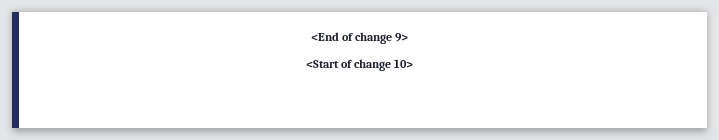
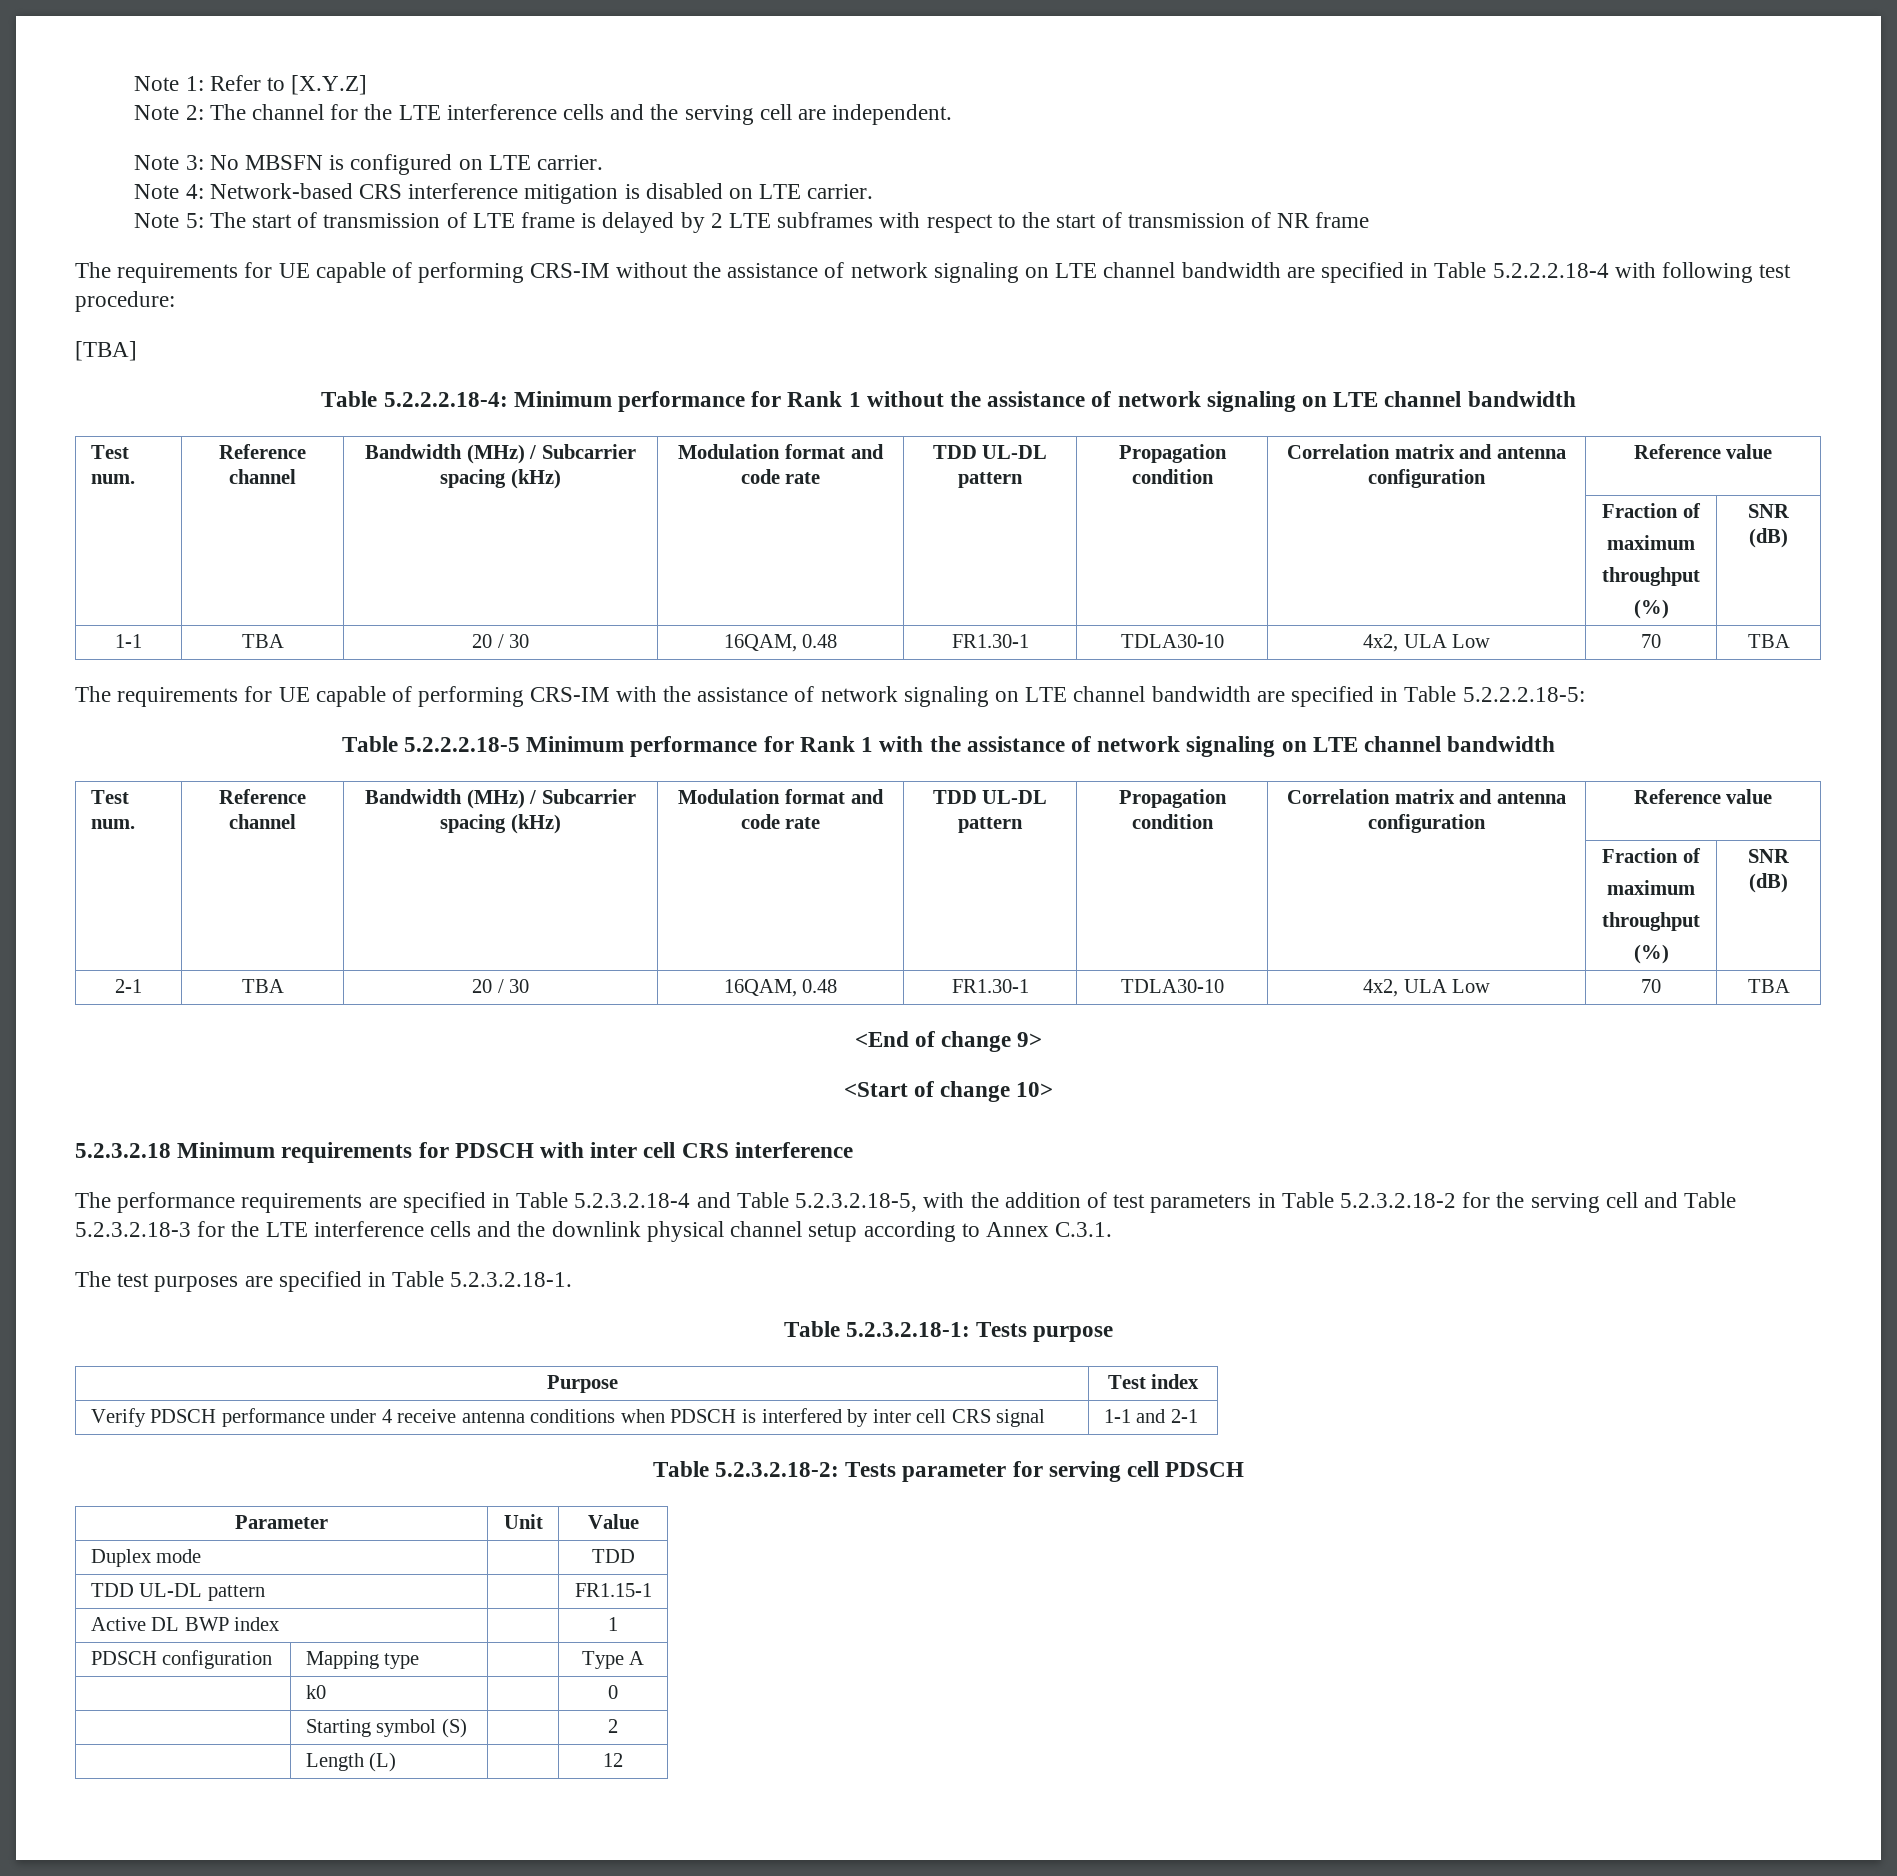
(310, 36) none -> [134,75,368,95] [134,104,953,125] [134,154,603,175] [134,183,874,204] [134,212,1370,233] [75,262,1792,283] [75,291,175,312] [75,341,137,361] [321,391,1576,412] [90,445,129,459] [90,474,135,484] [219,444,306,459] [229,469,296,484] [365,444,636,464] [440,469,561,489] [678,444,884,459] [740,469,821,484] [932,445,1048,459] [958,472,1023,488] [1118,444,1227,463] [1131,469,1214,484] [1287,444,1566,459] [1368,469,1486,488] [1633,444,1773,459] [1602,503,1701,518] [1607,535,1695,550] [1602,567,1700,586] [1633,599,1669,619] [1748,504,1789,518] [1749,528,1788,548] [115,634,142,648] [241,634,284,648] [471,634,530,648] [723,634,838,652] [951,634,1029,648] [1120,634,1224,648] [1362,634,1491,652] [1641,634,1661,648] [1747,634,1790,648] [75,686,1585,707] [341,736,1556,757] [90,790,129,804] [90,819,135,829] [219,789,306,804] [229,814,296,829] [365,789,636,809] [440,814,561,834] [678,789,884,804] [740,814,821,829] [932,790,1048,804] [958,817,1023,833] [1118,789,1227,808] [1131,814,1214,829] [1287,789,1566,804] [1368,814,1486,833] [1633,789,1773,804] [1602,848,1701,863] [1607,880,1695,895] [1602,912,1700,931] [1633,944,1669,964] [1748,849,1789,863] [1749,873,1788,893] [115,979,142,993] [241,979,284,993] [471,979,530,993] [723,979,838,997] [951,979,1029,993] [1120,979,1224,993] [1362,979,1491,997] [1641,979,1661,993] [1747,979,1790,993] Note 1: Refer to [X.Y.Z] // Note 2: The channel for the LTE interference cells and the serving cell are independent. // Note 3: No MBSFN is configured on LTE carrier. // Note 4: Network-based CRS interference mitigation is disabled on LTE carrier. // Note 5: The start of transmission of LTE frame is delayed by 2 LTE subframes with respect to the start of transmission of NR frame // The requirements for UE capable of performing CRS-IM without the assistance of network signaling on LTE channel bandwidth are specified in Table 5.2.2.2.18-4 with following test procedure: // [TBA] // Table 5.2.2.2.18-4: Minimum performance for Rank 1 without the assistance of network signaling on LTE channel bandwidth // Test num. | Reference channel | Bandwidth (MHz) / Subcarrier spacing (kHz) | Modulation format and code rate | TDD UL-DL pattern | Propagation condition | Correlation matrix and antenna configuration | Reference value // | | | | | | | Fraction of // maximum // throughput // (%) | SNR (dB) // 1-1 | TBA | 20 / 30 | 16QAM, 0.48 | FR1.30-1 | TDLA30-10 | 4x2, ULA Low | 70 | TBA // The requirements for UE capable of performing CRS-IM with the assistance of network signaling on LTE channel bandwidth are specified in Table 5.2.2.2.18-5: // Table 5.2.2.2.18-5 Minimum performance for Rank 1 with the assistance of network signaling on LTE channel bandwidth // Test num. | Reference channel | Bandwidth (MHz) / Subcarrier spacing (kHz) | Modulation format and code rate | TDD UL-DL pattern | Propagation condition | Correlation matrix and antenna configuration | Reference value // | | | | | | | Fraction of // maximum // throughput // (%) | SNR (dB) // 2-1 | TBA | 20 / 30 | 16QAM, 0.48 | FR1.30-1 | TDLA30-10 | 4x2, ULA Low | 70 | TBA //
(414, 63) none -> [75,1142,853,1163] [75,1192,1737,1213] [75,1221,1113,1242] [75,1271,573,1292] [783,1321,1114,1342] [546,1375,618,1393] [1107,1374,1200,1389] [90,1408,1046,1427] [1103,1409,1198,1423] [652,1461,1245,1482] [235,1515,328,1529] [503,1514,543,1529] [587,1514,639,1529] [90,1549,202,1567] [591,1549,635,1563] [90,1583,265,1601] [574,1583,652,1597] [90,1617,280,1631] [608,1617,618,1631] [90,1650,273,1669] [305,1651,420,1669] [581,1651,645,1669] [305,1685,326,1699] [608,1685,618,1699] [305,1718,467,1738] [608,1719,618,1733] [305,1752,397,1772] [603,1753,623,1767] // 5.2.3.2.18 Minimum requirements for PDSCH with inter cell CRS interference // The performance requirements are specified in Table 5.2.3.2.18-4 and Table 5.2.3.2.18-5, with the addition of test parameters in Table 5.2.3.2.18-2 for the serving cell and Table 5.2.3.2.18-3 for the LTE interference cells and the downlink physical channel setup according to Annex C.3.1. // The test purposes are specified in Table 5.2.3.2.18-1. // Table 5.2.3.2.18-1: Tests purpose // Purpose | Test index // Verify PDSCH performance under 4 receive antenna conditions when PDSCH is interfered by inter cell CRS signal | 1-1 and 2-1 // Table 5.2.3.2.18-2: Tests parameter for serving cell PDSCH // Parameter | Unit | Value // Duplex mode | | TDD // TDD UL-DL pattern | | FR1.15-1 // Active DL BWP index | | 1 // PDSCH configuration | Mapping type | | Type A // | k0 | | 0 // | Starting symbol (S) | | 2 // | Length (L) | | 12

